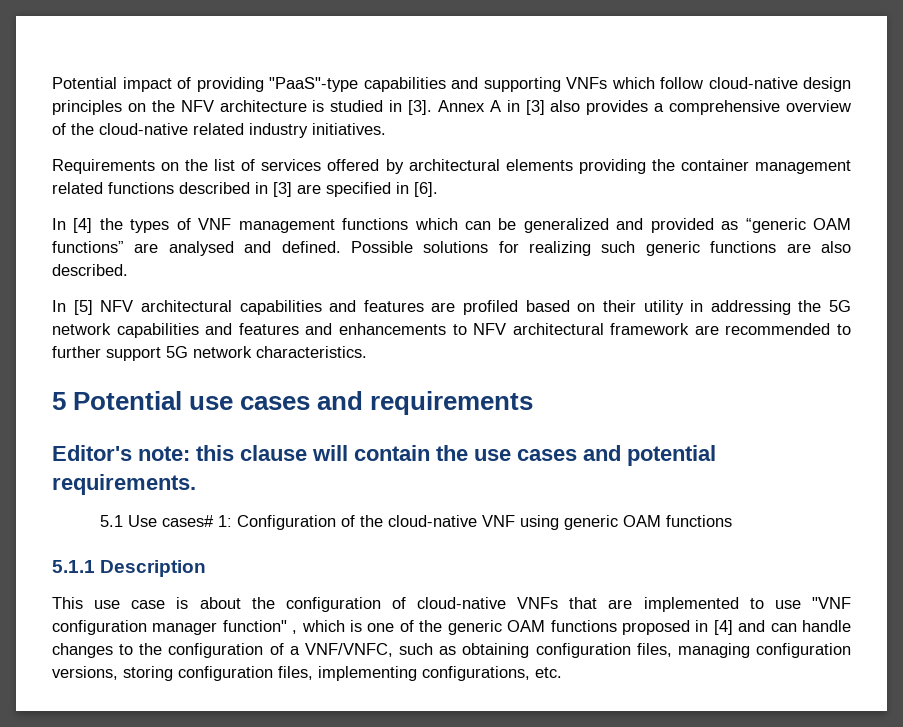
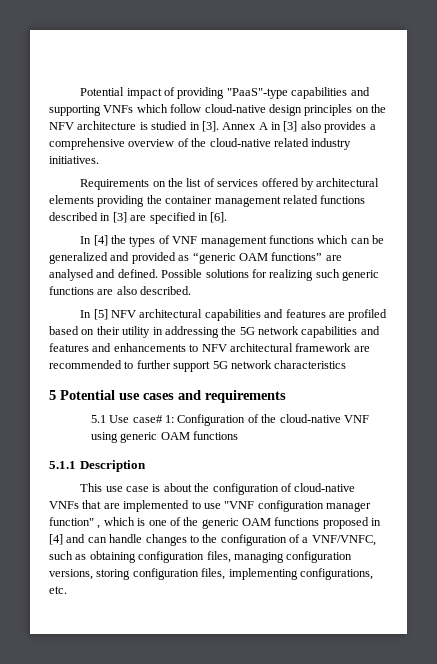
[256,346,367,358] characteristics. -> [274,360,347,369] characteristics
[52,445,716,466] [52,474,196,495] // Editor's note: this clause will contain the use cases and potential requirements. -> (286, 396) none
[162,515,215,527] cases# -> [132,415,163,423] case#

